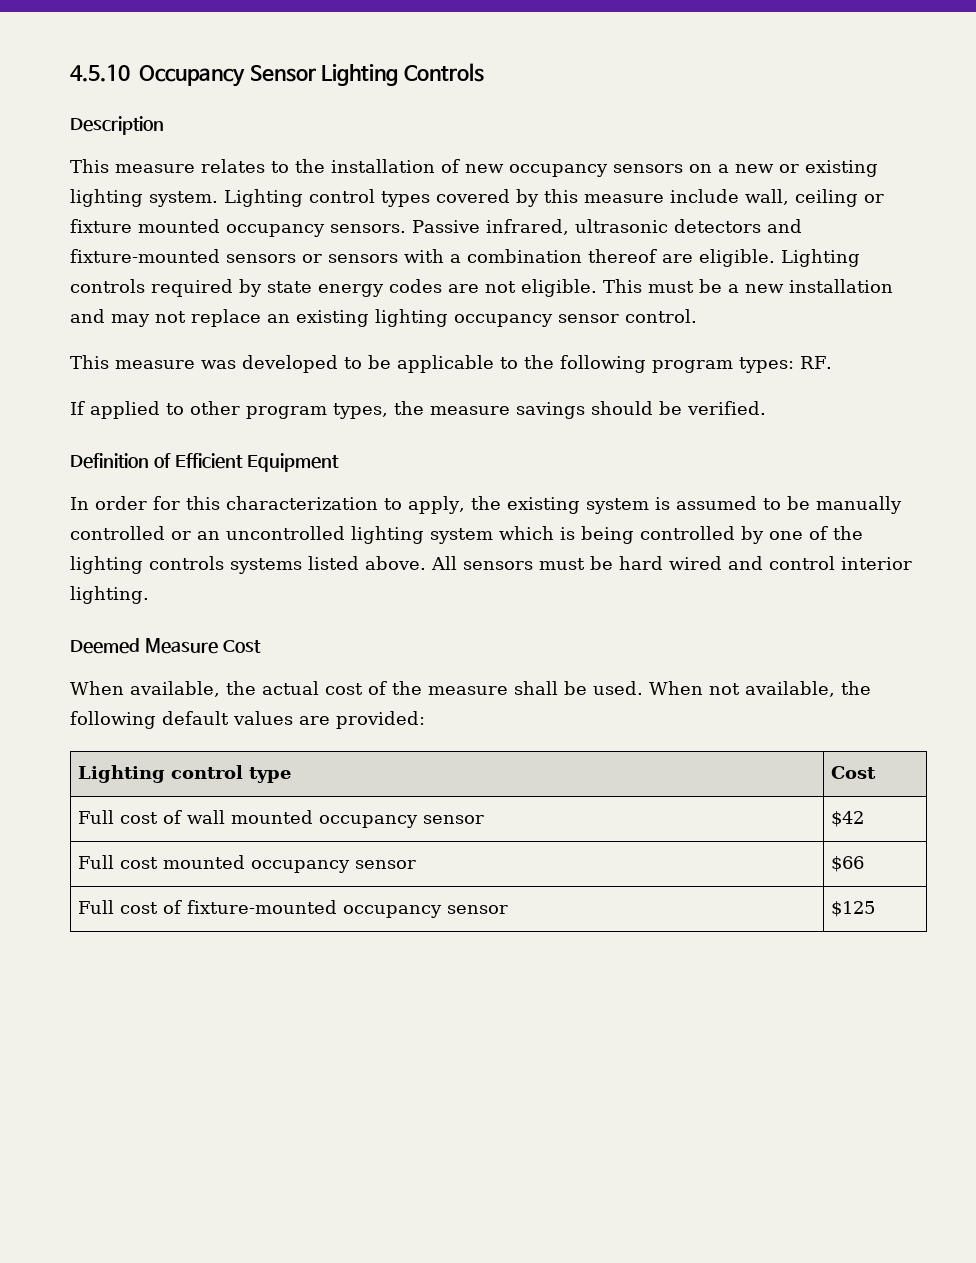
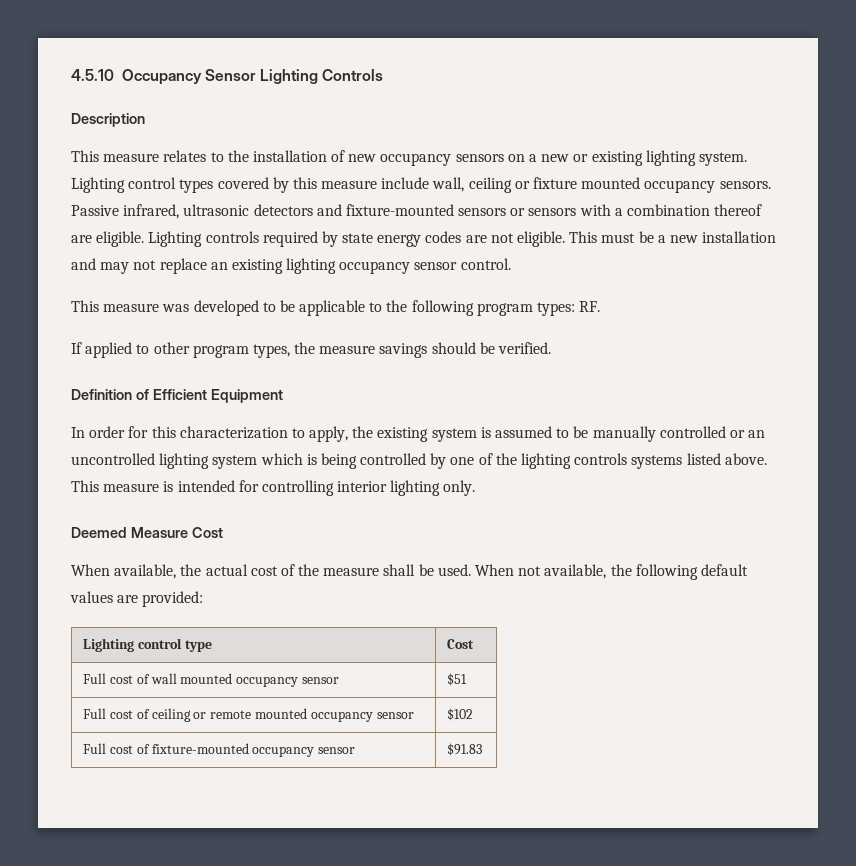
[431,556,912,570] [70,586,149,604] All sensors must be hard wired and control interior lighting. -> [71,480,476,496] This measure is intended for controlling interior lighting only.
[831,811,865,827] [78,855,417,873] [831,856,865,872] $42 // Full cost mounted occupancy sensor | $66 -> [447,673,468,686] [83,708,414,722] [447,708,474,721] $51 // Full cost of ceiling or remote mounted occupancy sensor | $102
[831,901,876,917] $125 -> [447,743,483,756] $91.83

